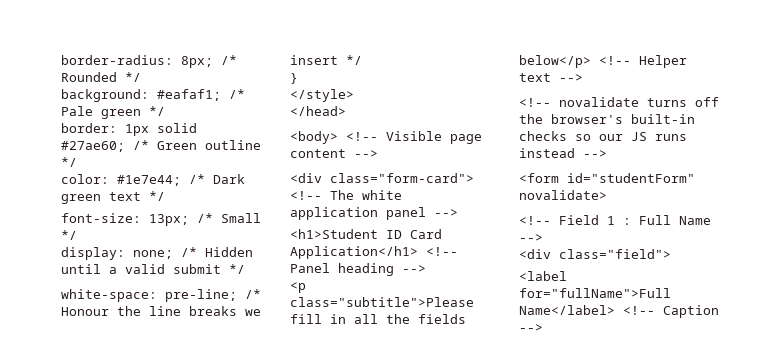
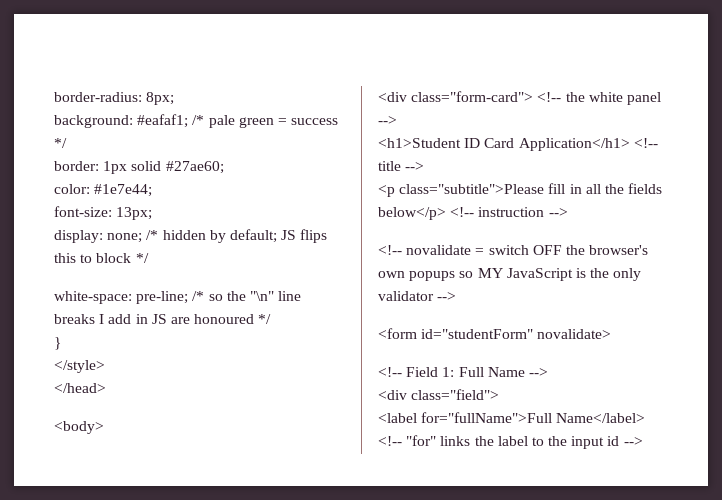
[221,55,237,65] [61,72,141,82] /* Rounded */ -> (175, 98) none
[61,106,141,119] Pale green -> [208,115,339,128] pale green = success
[133,140,261,150] [61,157,77,167] [61,174,245,186] [61,191,165,204] /* Green outline */ // color: #1e7e44; /* Dark green text */ -> [54,184,153,197] // color: #1e7e44;
[197,213,261,223] [61,230,77,240] /* Small */ -> (153, 213) none
[205,247,253,257] [61,264,245,274] [61,289,261,302] [61,306,261,316] [290,55,338,65] Hidden until a valid submit */ // white-space: pre-line; /* Honour the line breaks we insert -> [162,229,328,243] [54,253,149,263] [54,291,302,304] [54,314,255,324] hidden by default; JS flips this to block */ // white-space: pre-line; /* so the "\n" line breaks I add in JS are honoured
[346,131,482,144] [290,149,378,158] <!-- Visible page content --> -> (104, 427) none
[330,190,402,200] [290,207,378,220] The white application -> [565,92,623,102] the white
[290,263,394,276] Panel heading -> [378,161,401,171] title
[639,55,687,68] [519,73,551,82] Helper text -> [478,207,545,217] instruction
[647,97,719,107] [519,114,695,124] [519,131,687,141] [519,148,575,158] turns off the browser's built-in checks so our JS runs instead -> [475,245,649,255] [378,268,642,281] [378,291,434,301] = switch OFF the browser's own popups so MY JavaScript is the only validator
[607,216,631,225] 1 : -> [442,367,455,377] 1:
[663,305,719,318] Caption -> [406,435,620,449] "for" links the label to the input id

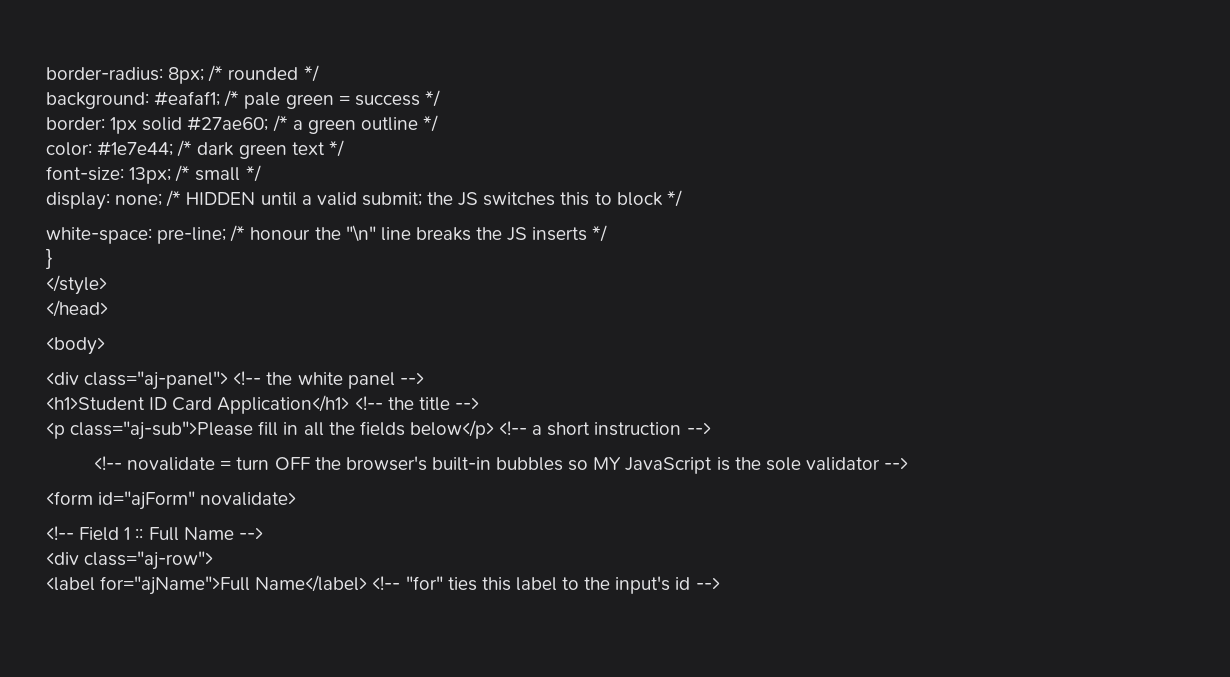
(175, 98) none -> [208,65,319,82] /* rounded */
[54,184,153,197] // color: #1e7e44; -> [272,115,439,134] [46,140,344,159] /* a green outline */ // color: #1e7e44; /* dark green text */
(153, 213) none -> [175,165,261,182] /* small */
[162,229,328,243] hidden by default; JS flips -> [186,192,556,206] HIDDEN until a valid submit; the JS switches
[208,294,223,301] so -> [250,227,311,240] honour
[99,314,255,324] I add in JS are honoured -> [476,227,588,241] the JS inserts
[411,91,534,102] class="form-card"> -> [84,371,229,390] class="aj-panel">
(658, 143) none -> [387,397,414,410] the
[399,184,545,194] class="subtitle">Please -> [70,421,254,440] class="aj-sub">Please
(475, 212) none -> [532,422,591,436] a short
[488,245,529,255] switch -> [236,457,270,470] turn
[378,271,456,281] own popups -> [431,457,564,471] built-in bubbles
[613,268,642,281] only -> [765,457,801,471] sole
[421,329,534,339] id="studentForm" -> [98,491,196,510] id="ajForm"
[442,367,455,377] 1: -> [124,527,144,540] 1 ::
[411,389,500,400] class="field"> -> [84,551,214,570] class="aj-row">
[421,412,553,423] for="fullName">Full -> [100,576,251,595] for="ajName">Full
[440,436,494,446] links the -> [447,577,511,591] ties this
[571,436,605,449] input -> [615,576,671,594] input's

